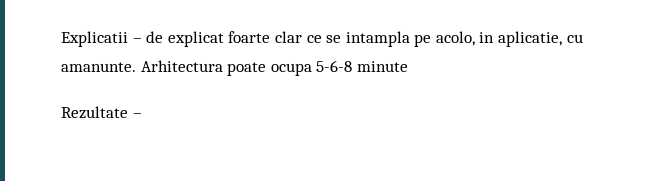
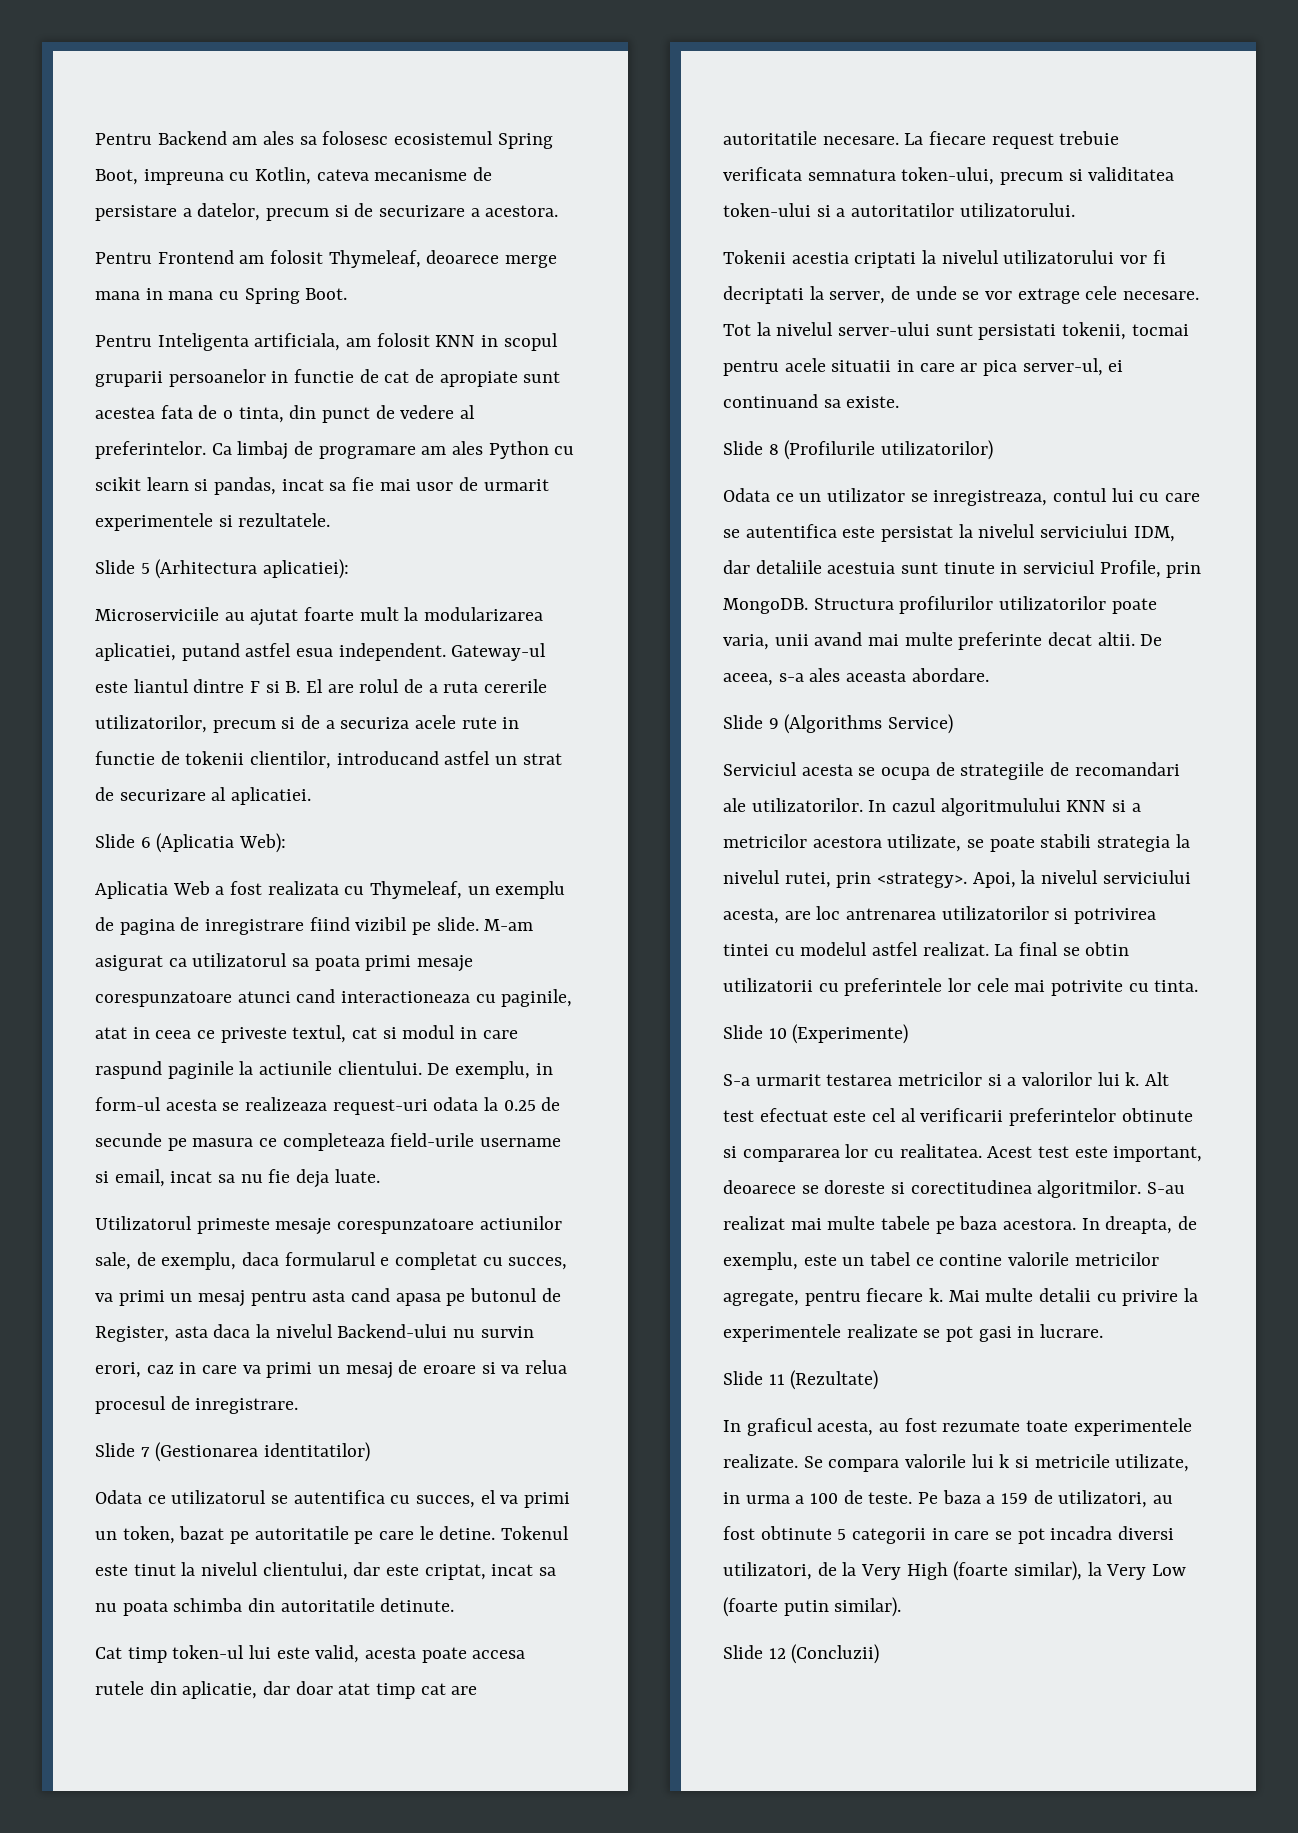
[61,31,583,47] [61,60,408,76] [61,106,142,119] Explicatii – de explicat foarte clar ce se intampla pe acolo, in aplicatie, cu amanunte. Arhitectura poate ocupa 5-6-8 minute // Rezultate – -> [95,131,553,149] [95,167,493,185] [95,203,559,221] [95,250,558,268] [95,288,348,304] [95,333,558,351] [95,369,561,387] [95,405,476,423] [95,441,575,460] [95,477,549,495] [95,513,331,531] [95,559,350,579] [95,607,544,626] [95,643,547,661] [95,679,548,693] [95,715,520,733] [95,751,562,769] [95,787,312,805] [95,833,287,853] [95,881,566,899] [95,917,534,935] [95,953,474,972] [95,989,573,1007] [95,1025,518,1043] [95,1061,553,1079] [95,1097,561,1115] [95,1133,562,1151] [95,1169,380,1188] [95,1216,562,1235] [95,1252,568,1270] [95,1288,561,1307] [95,1324,534,1342] [95,1360,568,1379] [95,1396,299,1414] [95,1442,371,1462] [95,1490,571,1508] [95,1526,570,1544] [95,1562,557,1580] [95,1598,455,1616] [95,1645,526,1663] [95,1681,478,1699] [723,131,1120,149] [723,167,1175,185] [723,203,1075,217] [723,250,1166,268] [723,286,1200,304] [723,322,1189,340] [723,358,1124,376] [723,394,900,408] [723,440,994,460] [723,488,1201,506] [723,524,1175,542] [723,560,1202,578] [723,596,1157,614] [723,632,1163,650] [723,668,989,686] [723,714,954,734] [723,762,1180,780] [723,798,1141,816] [723,834,1190,852] [723,870,1191,888] [723,906,1157,924] [723,942,1130,956] [723,978,1199,996] [723,1024,909,1044] [723,1072,1170,1086] [723,1108,1193,1126] [723,1144,1203,1162] [723,1180,1186,1198] [723,1216,1198,1234] [723,1252,1159,1270] [723,1288,1199,1306] [723,1324,1104,1342] [723,1370,879,1390] [723,1418,1192,1436] [723,1454,1190,1472] [723,1490,1174,1508] [723,1526,1175,1544] [723,1561,1187,1581] [723,1597,902,1617] [723,1644,880,1664] Pentru Backend am ales sa folosesc ecosistemul Spring Boot, impreuna cu Kotlin, cateva mecanisme de persistare a datelor, precum si de securizare a acestora. // Pentru Frontend am folosit Thymeleaf, deoarece merge mana in mana cu Spring Boot. // Pentru Inteligenta artificiala, am folosit KNN in scopul gruparii persoanelor in functie de cat de apropiate sunt acestea fata de o tinta, din punct de vedere al preferintelor. Ca limbaj de programare am ales Python cu scikit learn si pandas, incat sa fie mai usor de urmarit experimentele si rezultatele. // Slide 5 (Arhitectura aplicatiei): // Microserviciile au ajutat foarte mult la modularizarea aplicatiei, putand astfel esua independent. Gateway-ul este liantul dintre F si B. El are rolul de a ruta cererile utilizatorilor, precum si de a securiza acele rute in functie de tokenii clientilor, introducand astfel un strat de securizare al aplicatiei. // Slide 6 (Aplicatia Web): // Aplicatia Web a fost realizata cu Thymeleaf, un exemplu de pagina de inregistrare fiind vizibil pe slide. M-am asigurat ca utilizatorul sa poata primi mesaje corespunzatoare atunci cand interactioneaza cu paginile, atat in ceea ce priveste textul, cat si modul in care raspund paginile la actiunile clientului. De exemplu, in form-ul acesta se realizeaza request-uri odata la 0.25 de secunde pe masura ce completeaza field-urile username si email, incat sa nu fie deja luate. // Utilizatorul primeste mesaje corespunzatoare actiunilor sale, de exemplu, daca formularul e completat cu succes, va primi un mesaj pentru asta cand apasa pe butonul de Register, asta daca la nivelul Backend-ului nu survin erori, caz in care va primi un mesaj de eroare si va relua procesul de inregistrare. // Slide 7 (Gestionarea identitatilor) // Odata ce utilizatorul se autentifica cu succes, el va primi un token, bazat pe autoritatile pe care le detine. Tokenul este tinut la nivelul clientului, dar este criptat, incat sa nu poata schimba din autoritatile detinute. // Cat timp token-ul lui este valid, acesta poate accesa rutele din aplicatie, dar doar atat timp cat are autoritatile necesare. La fiecare request trebuie verificata semnatura token-ului, precum si validitatea token-ului si a autoritatilor utilizatorului. // Tokenii acestia criptati la nivelul utilizatorului vor fi decriptati la server, de unde se vor extrage cele necesare. Tot la nivelul server-ului sunt persistati tokenii, tocmai pentru acele situatii in care ar pica server-ul, ei continuand sa existe. // Slide 8 (Profilurile utilizatorilor) // Odata ce un utilizator se inregistreaza, contul lui cu care se autentifica este persistat la nivelul serviciului IDM, dar detaliile acestuia sunt tinute in serviciul Profile, prin MongoDB. Structura profilurilor utilizatorilor poate varia, unii avand mai multe preferinte decat altii. De aceea, s-a ales aceasta abordare. // Slide 9 (Algorithms Service) // Serviciul acesta se ocupa de strategiile de recomandari ale utilizatorilor. In cazul algoritmulului KNN si a metricilor acestora utilizate, se poate stabili strategia la nivelul rutei, prin <strategy>. Apoi, la nivelul serviciului acesta, are loc antrenarea utilizatorilor si potrivirea tintei cu modelul astfel realizat. La final se obtin utilizatorii cu preferintele lor cele mai potrivite cu tinta. // Slide 10 (Experimente) // S-a urmarit testarea metricilor si a valorilor lui k. Alt test efectuat este cel al verificarii preferintelor obtinute si compararea lor cu realitatea. Acest test este important, deoarece se doreste si corectitudinea algoritmilor. S-au realizat mai multe tabele pe baza acestora. In dreapta, de exemplu, este un tabel ce contine valorile metricilor agregate, pentru fiecare k. Mai multe detalii cu privire la experimentele realizate se pot gasi in lucrare. // Slide 11 (Rezultate) // In graficul acesta, au fost rezumate toate experimentele realizate. Se compara valorile lui k si metricile utilizate, in urma a 100 de teste. Pe baza a 159 de utilizatori, au fost obtinute 5 categorii in care se pot incadra diversi utilizatori, de la Very High (foarte similar), la Very Low (foarte putin similar). // Slide 12 (Concluzii)

